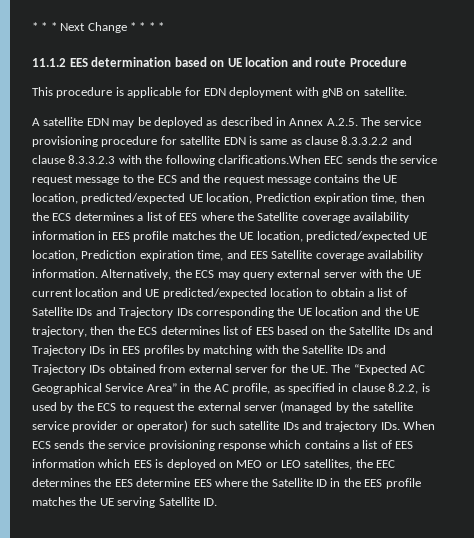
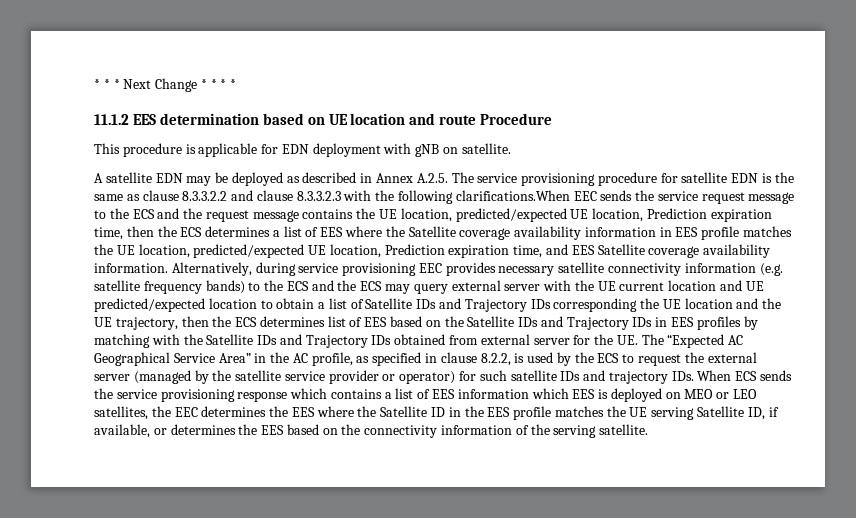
(257, 140) none -> [774,172,794,183] the
(172, 274) none -> [255,262,783,276] [94,280,334,294] during service provisioning EEC provides necessary satellite connectivity information (e.g. satellite frequency bands) to the ECS and
[136,478,212,487] determine EES -> (315, 412) none
[202,498,217,506] ID. -> [747,407,779,420] [94,424,649,438] ID, if available, or determines the EES based on the connectivity information of the serving satellite.

